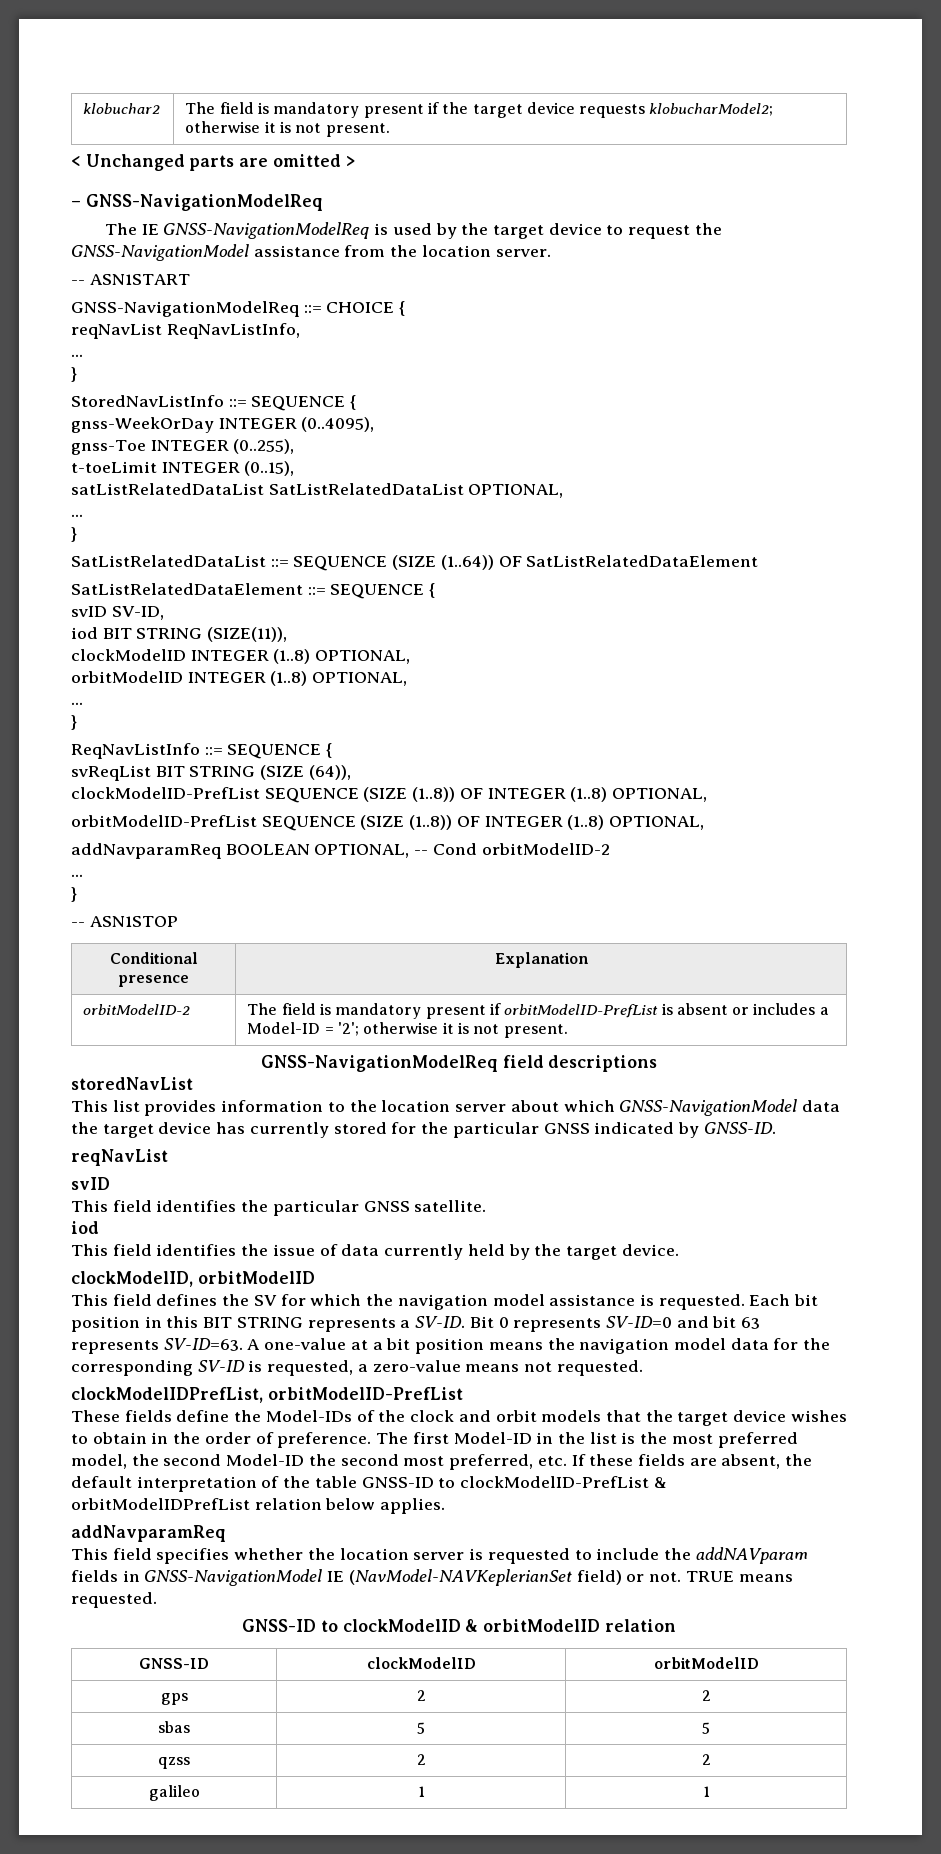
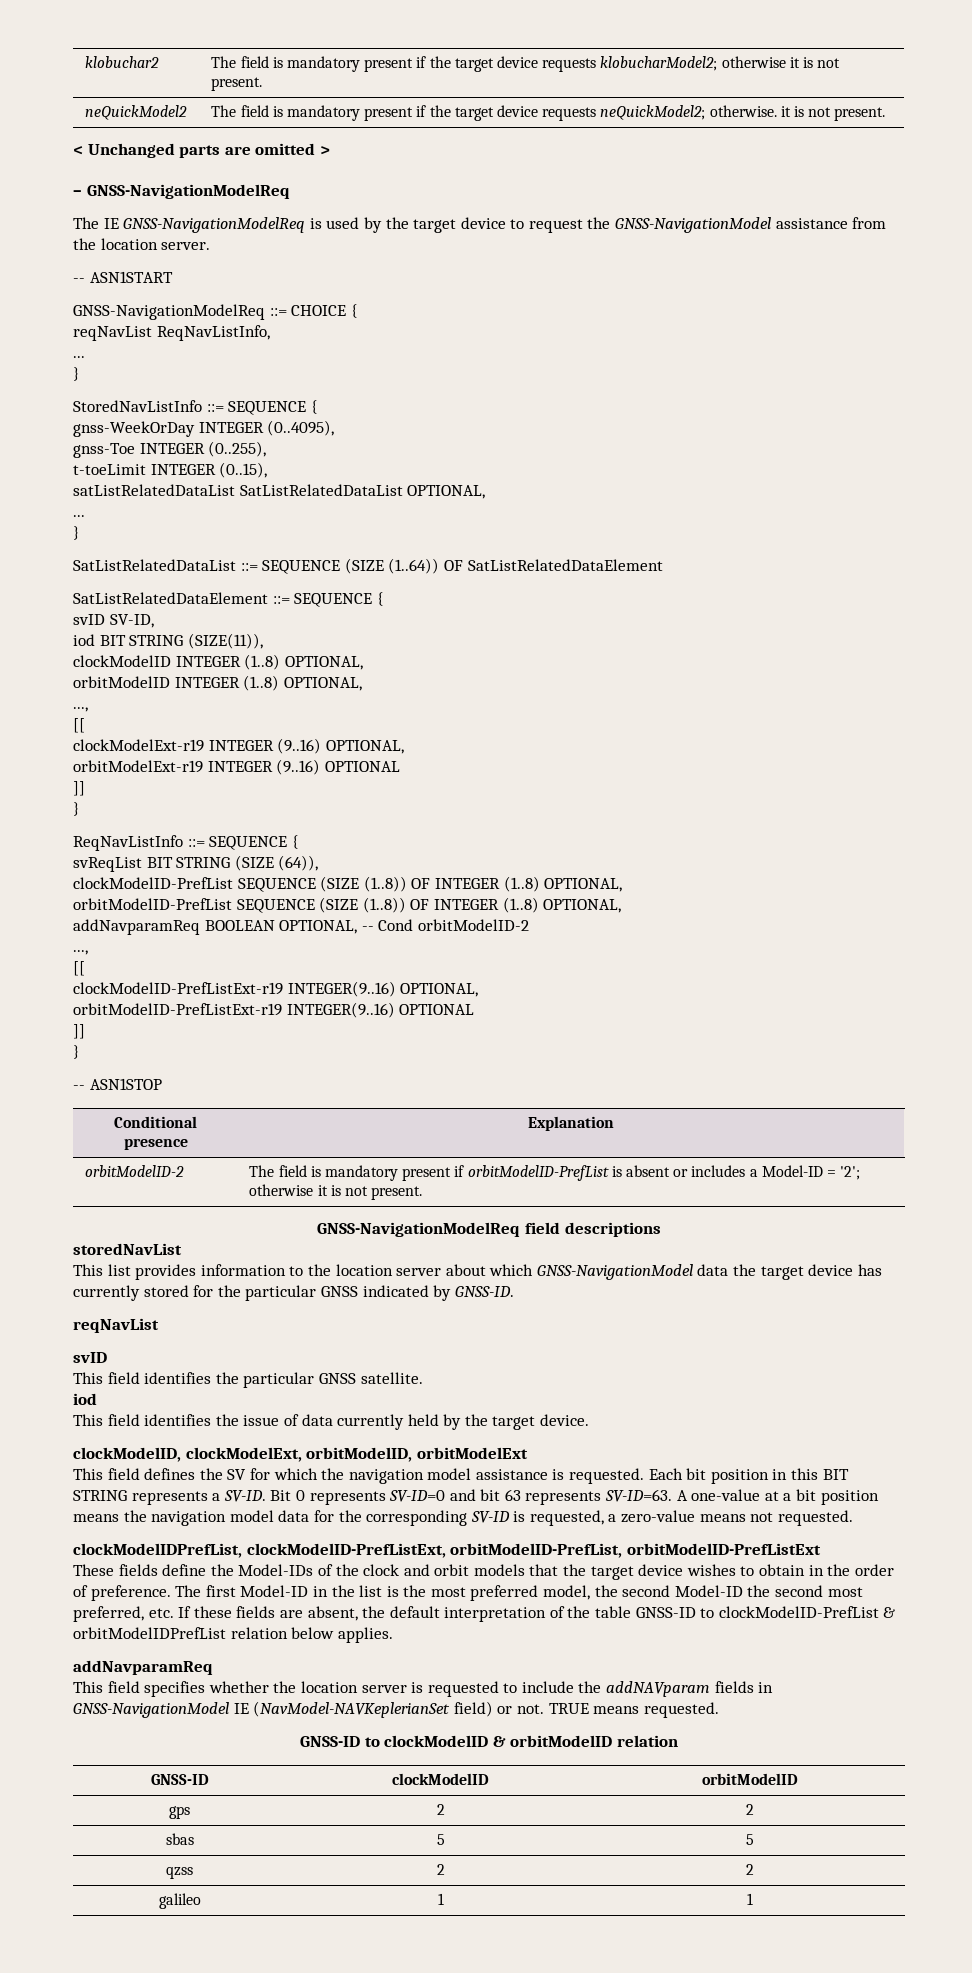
(390, 130) none -> [85,105,188,120] [211,105,886,121] // neQuickModel2 | The field is mandatory present if the target device requests neQuickModel2; otherwise. it is not present.
[71,702,83,705] ... -> [73,707,88,712] [73,718,85,733] [73,738,404,754] [73,759,400,775] [73,781,85,796] ..., // [[ // clockModelExt-r19 INTEGER (9..16) OPTIONAL, // orbitModelExt-r19 INTEGER (9..16) OPTIONAL // ]]
[71,874,83,877] ... -> [73,950,88,955] [73,961,85,976] [73,981,479,997] [73,1002,475,1018] [73,1024,85,1039] ..., // [[ // clockModelID-PrefListExt-r19 INTEGER(9..16) OPTIONAL, // orbitModelID-PrefListExt-r19 INTEGER(9..16) OPTIONAL // ]]
[197,1271,315,1284] orbitModelID -> [185,1447,528,1462] clockModelExt, orbitModelID, orbitModelExt
[267,1387,463,1400] orbitModelID-PrefList -> [246,1543,821,1558] clockModelID-PrefListExt, orbitModelID-PrefList, orbitModelID-PrefListExt

